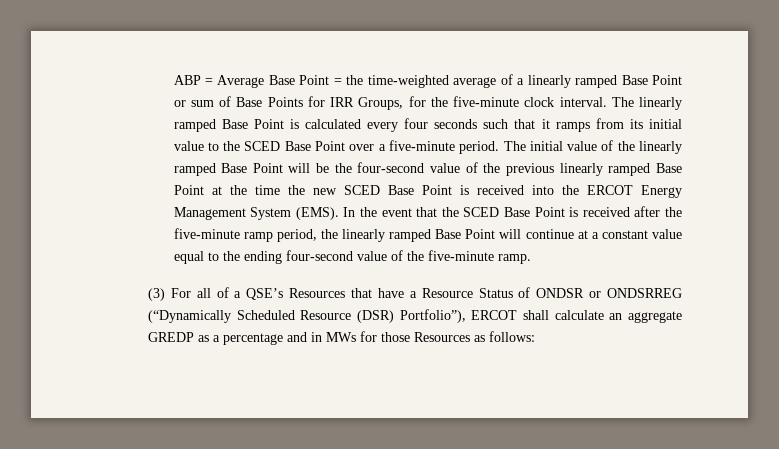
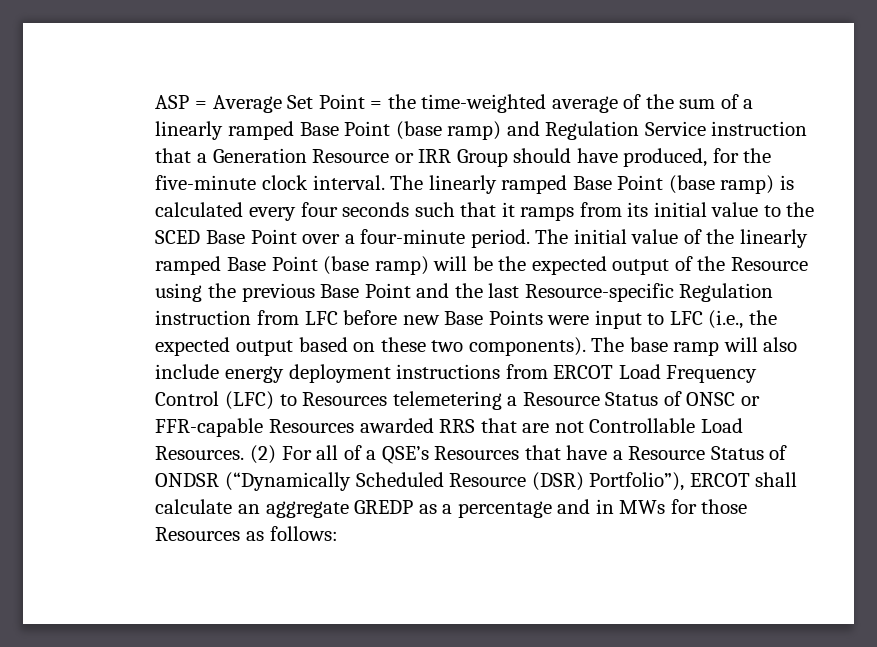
[173,75,201,85] ABP -> [155,95,190,109] ASP
[268,75,295,85] Base -> [287,95,314,109] Set
(513, 79) none -> [645,94,739,109] the sum of
[173,96,404,110] or sum of Base Points for IRR Groups, -> [395,121,808,140] [155,148,708,167] (base ramp) and Regulation Service instruction that a Generation Resource or IRR Group should have produced,
(284, 124) none -> [668,175,775,194] (base ramp)
[388,140,455,151] five-minute -> [360,229,466,244] four-minute
(283, 168) none -> [323,256,429,275] (base ramp)
[357,162,682,176] [173,185,683,198] [173,206,683,220] [173,228,682,242] [173,250,531,264] [148,288,166,301] four-second value of the previous linearly ramped Base Point at the time the new SCED Base Point is received into the ERCOT Energy Management System (EMS). In the event that the SCED Base Point is received after the five-minute ramp period, the linearly ramped Base Point will continue at a constant value equal to the ending four-second value of the five-minute ramp. // (3) -> [531,256,808,275] [155,283,774,302] [155,310,777,329] [155,337,798,356] [155,364,758,383] [155,391,760,410] [155,418,743,437] [155,445,276,464] expected output of the Resource using the previous Base Point and the last Resource-specific Regulation instruction from LFC before new Base Points were input to LFC (i.e., the expected output based on these two components). The base ramp will also include energy deployment instructions from ERCOT Load Frequency Control (LFC) to Resources telemetering a Resource Status of ONSC or FFR-capable Resources awarded RRS that are not Controllable Load Resources. (2)
[589,288,682,298] or ONDSRREG -> (220, 480) none

